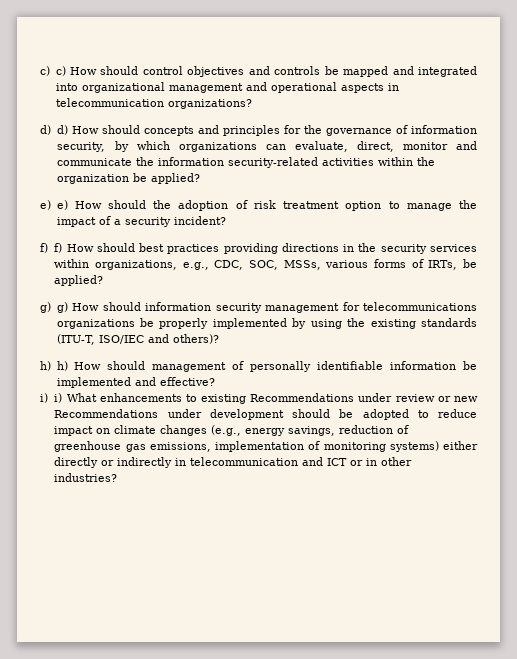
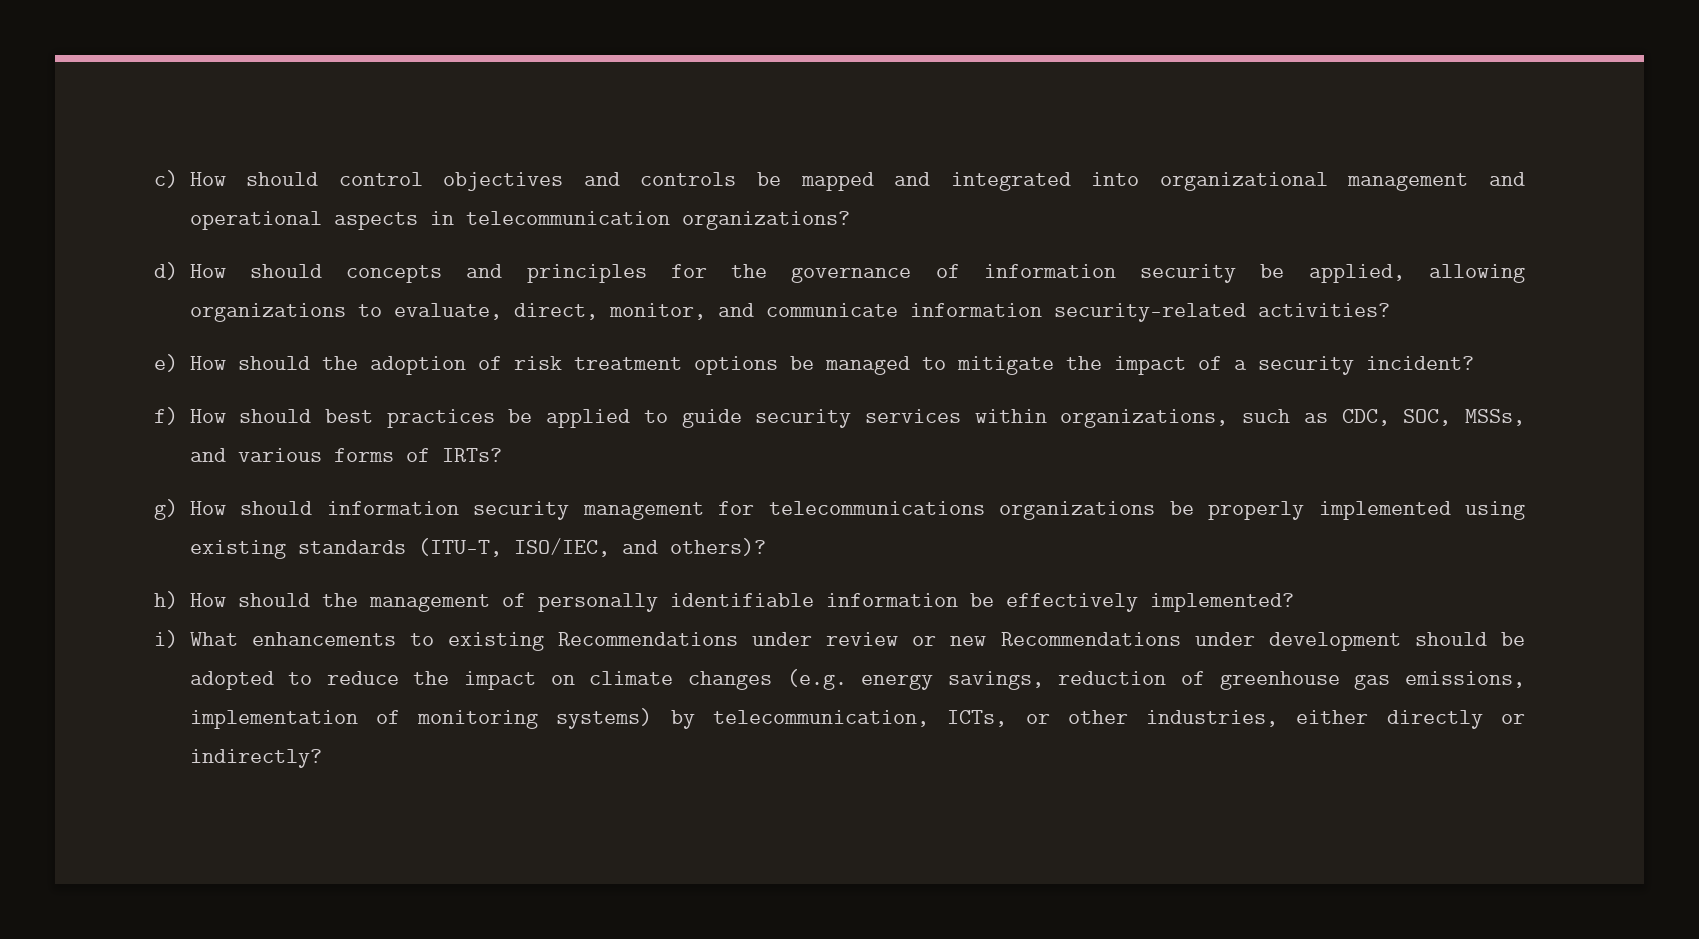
[40,66,66,76] c) c) -> [154,170,178,188] c)
[56,125,68,135] d) -> (178, 271) none
[56,141,286,152] security, by which organizations can -> [1140,264,1525,283] [189,303,382,322] security be applied, allowing organizations to
[402,142,448,150] monitor -> [608,303,706,320] monitor,
[135,157,154,166] the -> (898, 310) none
[321,157,435,166] [56,173,200,184] [40,200,68,210] activities within the organization be applied? // e) e) -> [1257,303,1390,317] [154,354,178,372] activities? // e)
[345,201,452,211] option to manage -> [693,356,1054,375] options be managed to mitigate
[54,243,63,253] f) -> (178, 416) none
[223,243,377,254] providing directions in the -> [508,409,742,428] be applied to guide
[182,262,209,270] e.g., -> [1242,409,1328,423] such as
(321, 265) none -> [189,448,226,462] and
[428,259,477,270] [54,275,104,286] [40,302,68,313] IRTs, be applied? // g) g) -> [441,448,502,462] [154,499,178,520] IRTs? // g)
[292,318,366,329] by using the -> [1465,501,1525,520] using
[99,335,145,344] ISO/IEC -> [513,538,610,557] ISO/IEC,
[56,361,146,371] h) How should -> [189,593,358,607] How should the
[56,377,215,388] [40,393,63,403] implemented and effective? // i) i) -> [1005,593,1294,612] [154,630,178,648] effectively implemented? // i)
(477, 413) none -> [413,671,450,685] the
[211,425,242,436] (e.g., -> [786,669,847,690] (e.g.
[442,441,478,450] [54,457,413,468] [54,473,118,482] either directly or indirectly in telecommunication and ICT or in other industries? -> [670,710,1525,729] [189,749,322,768] by telecommunication, ICTs, or other industries, either directly or indirectly?

